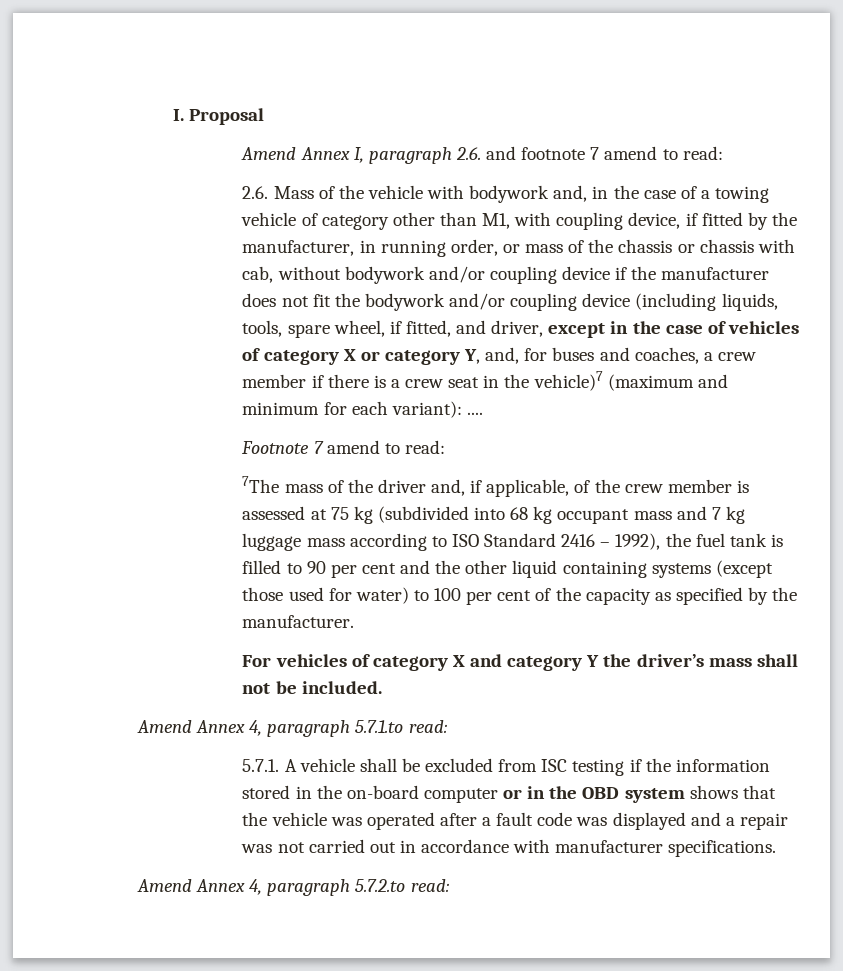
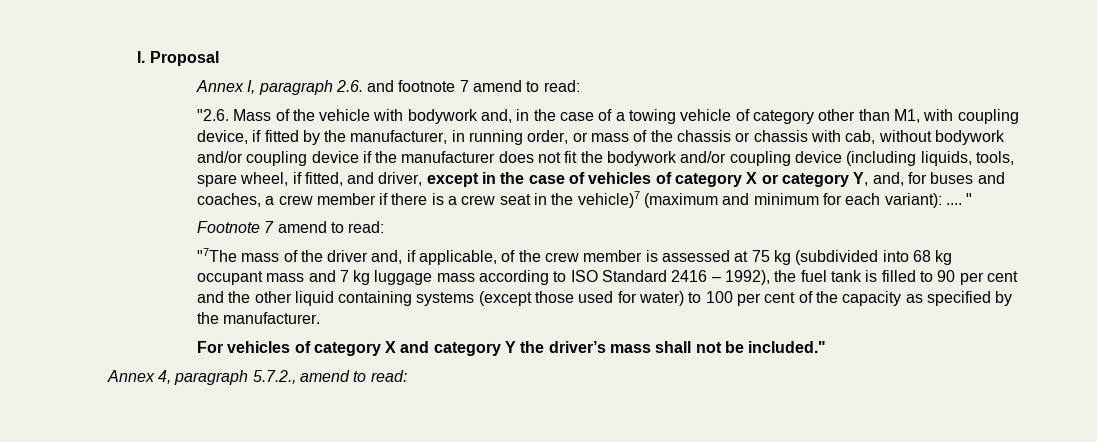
[241,147,297,160] Amend -> (219, 58) none
[242,186,269,199] 2.6. -> [196,109,229,121] "2.6.
(483, 413) none -> [966,193,973,205] "
[242,476,280,493] 7The -> [196,248,237,262] "7The
[301,681,382,694] [136,720,447,737] [242,758,770,776] [242,785,776,803] [242,812,788,830] [241,839,777,857] [136,879,406,896] included. // Amend Annex 4, paragraph 5.7.1.to read: // 5.7.1. A vehicle shall be excluded from ISC testing if the information stored in the on-board computer or in the OBD system shows that the vehicle was operated after a fault code was displayed and a repair was not carried out in accordance with manufacturer specifications. // Amend Annex 4, paragraph 5.7.2.to -> [748,341,827,353] [106,370,367,385] included." // Annex 4, paragraph 5.7.2., amend to

